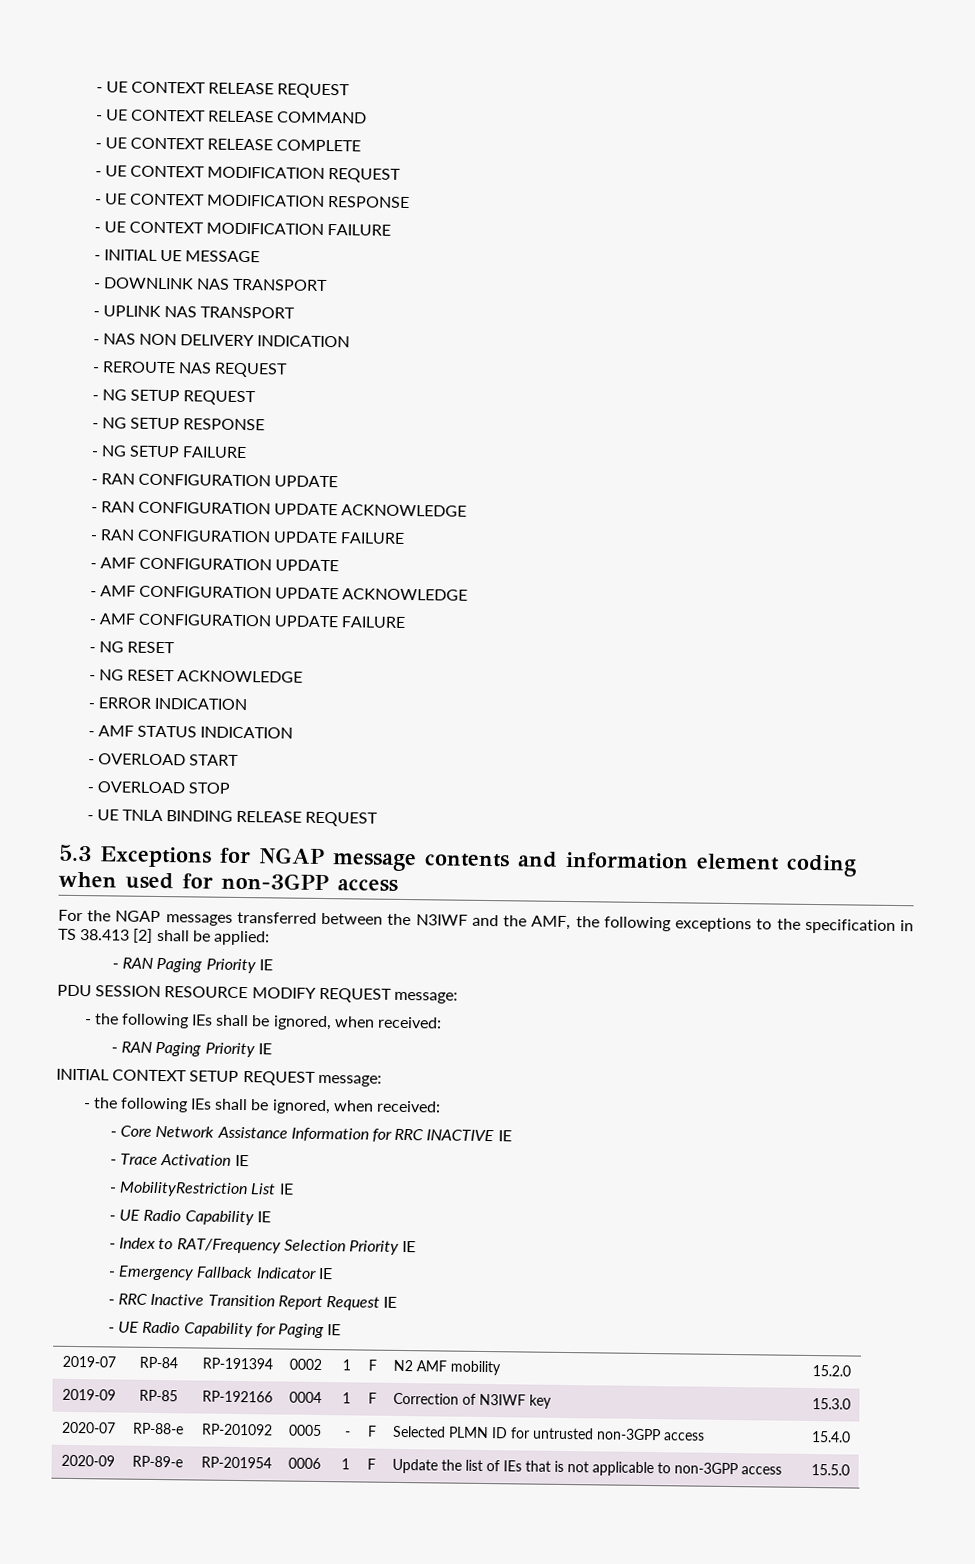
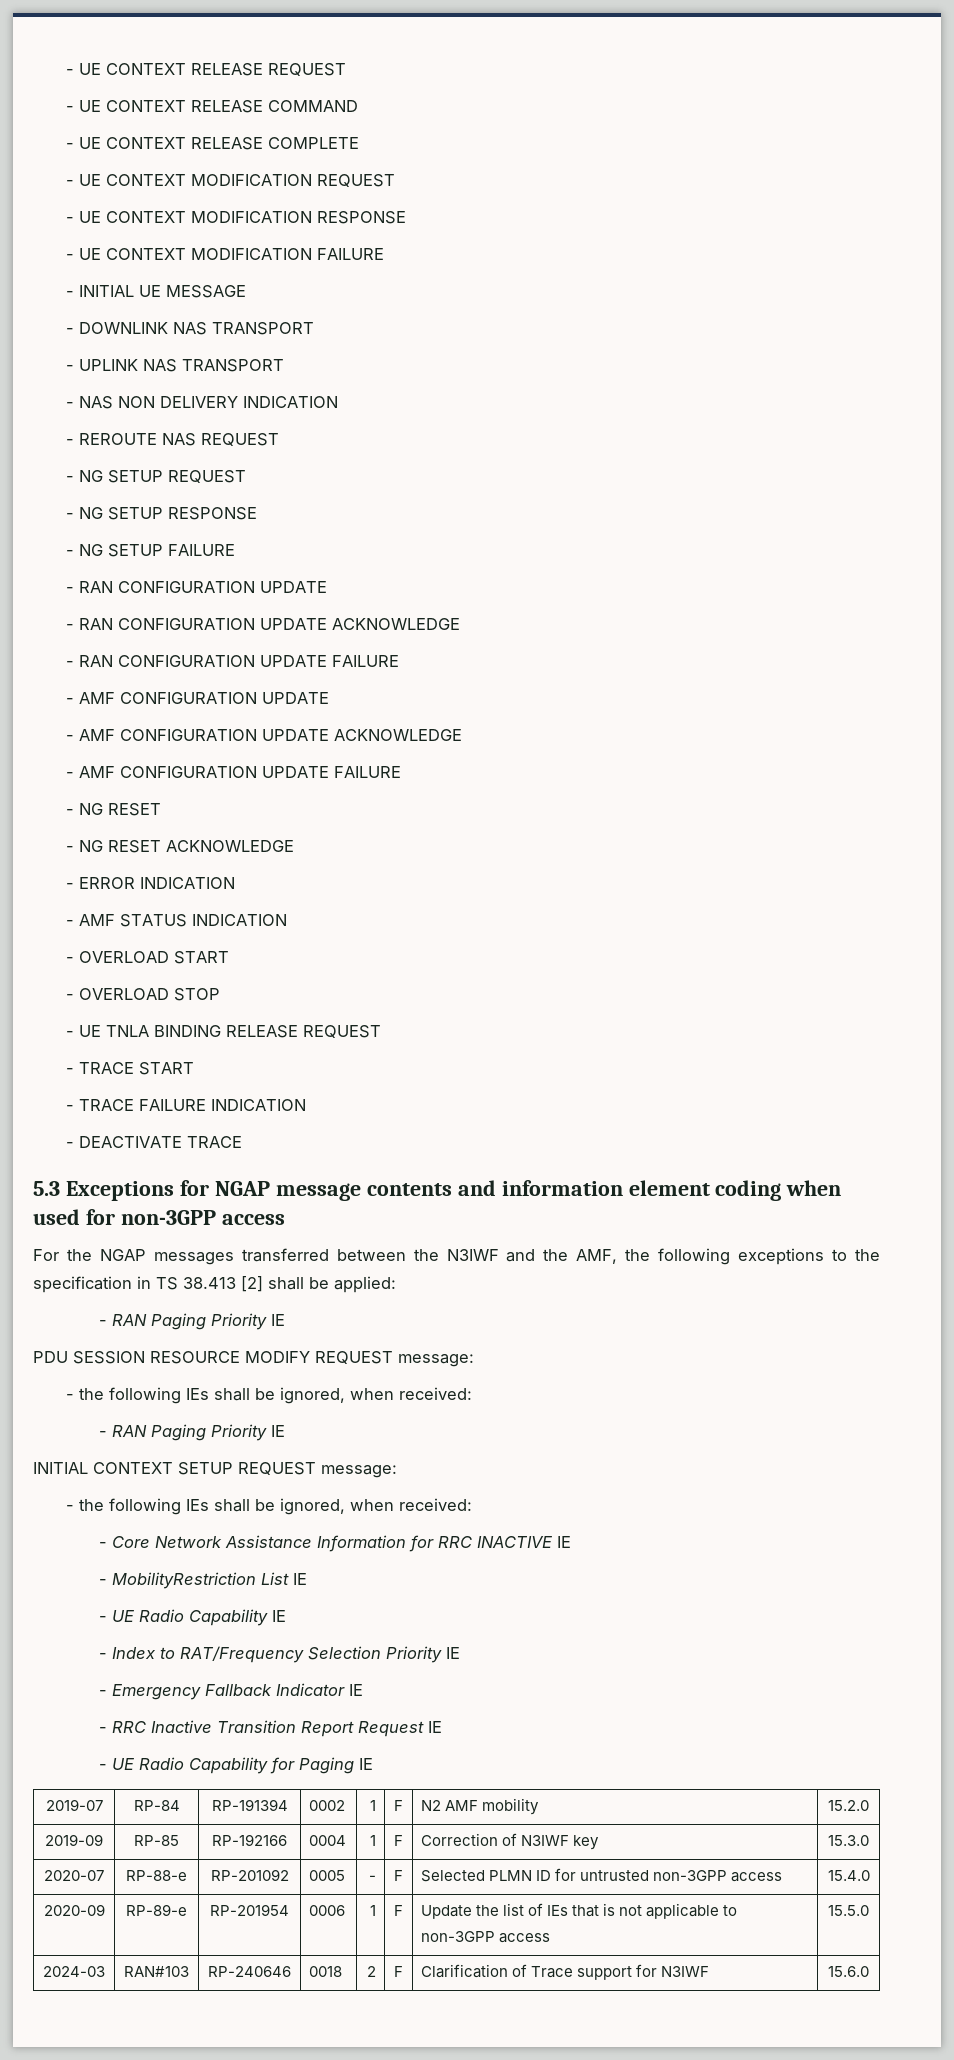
(379, 819) none -> [65,1062,194,1075] [65,1099,306,1111] [65,1136,242,1148] // - TRACE START // - TRACE FAILURE INDICATION // - DEACTIVATE TRACE
[110,1153,249,1167] // - Trace Activation IE -> (571, 1542) none
(850, 1470) none -> [43,1966,105,1977] [124,1966,189,1977] [208,1966,291,1977] [309,1966,343,1977] [366,1966,376,1977] [394,1966,403,1977] [421,1964,710,1980] [828,1966,869,1977] // 2024-03 | RAN#103 | RP-240646 | 0018 | 2 | F | Clarification of Trace support for N3IWF | 15.6.0

